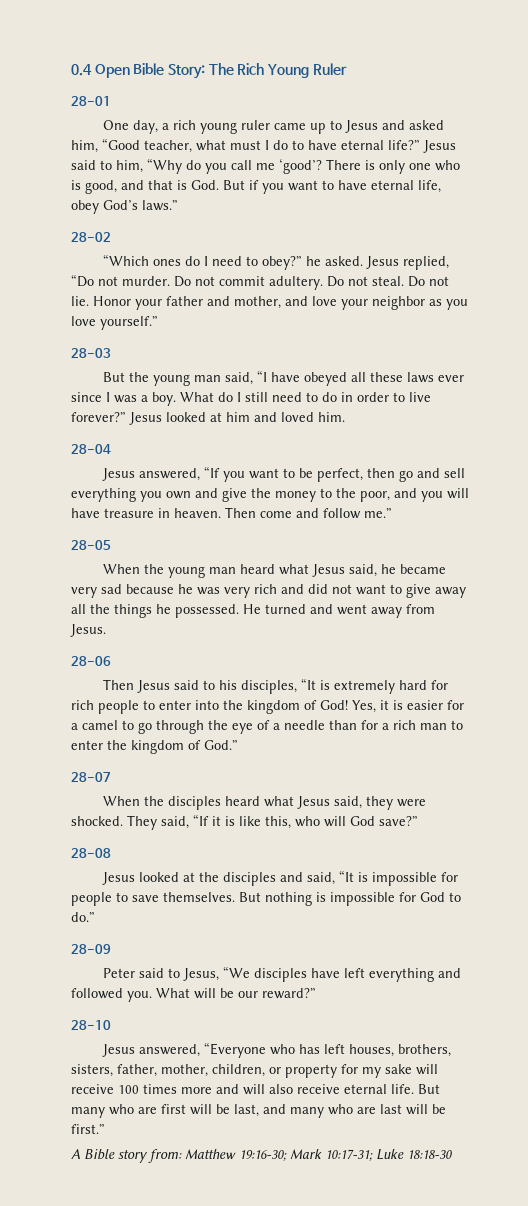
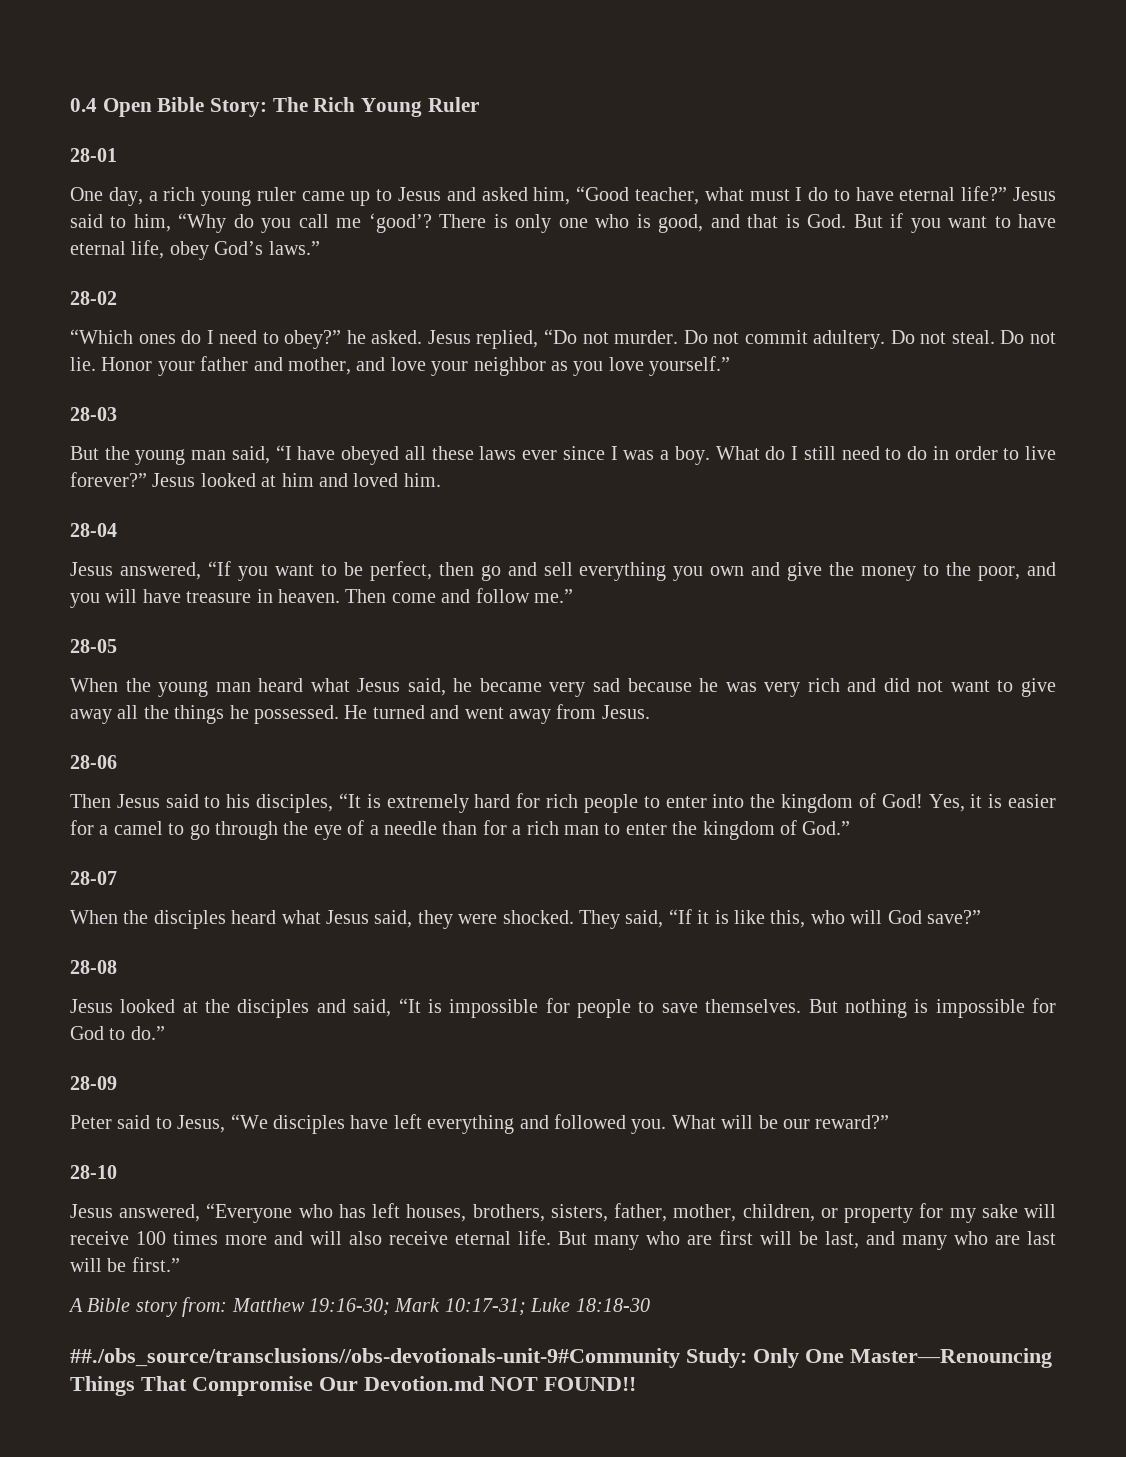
(452, 1154) none -> [70,1348,1052,1368] [70,1376,636,1396] // ##./obs_source/transclusions//obs-devotionals-unit-9#Community Study: Only One Master—Renouncing Things That Compromise Our Devotion.md NOT FOUND!!

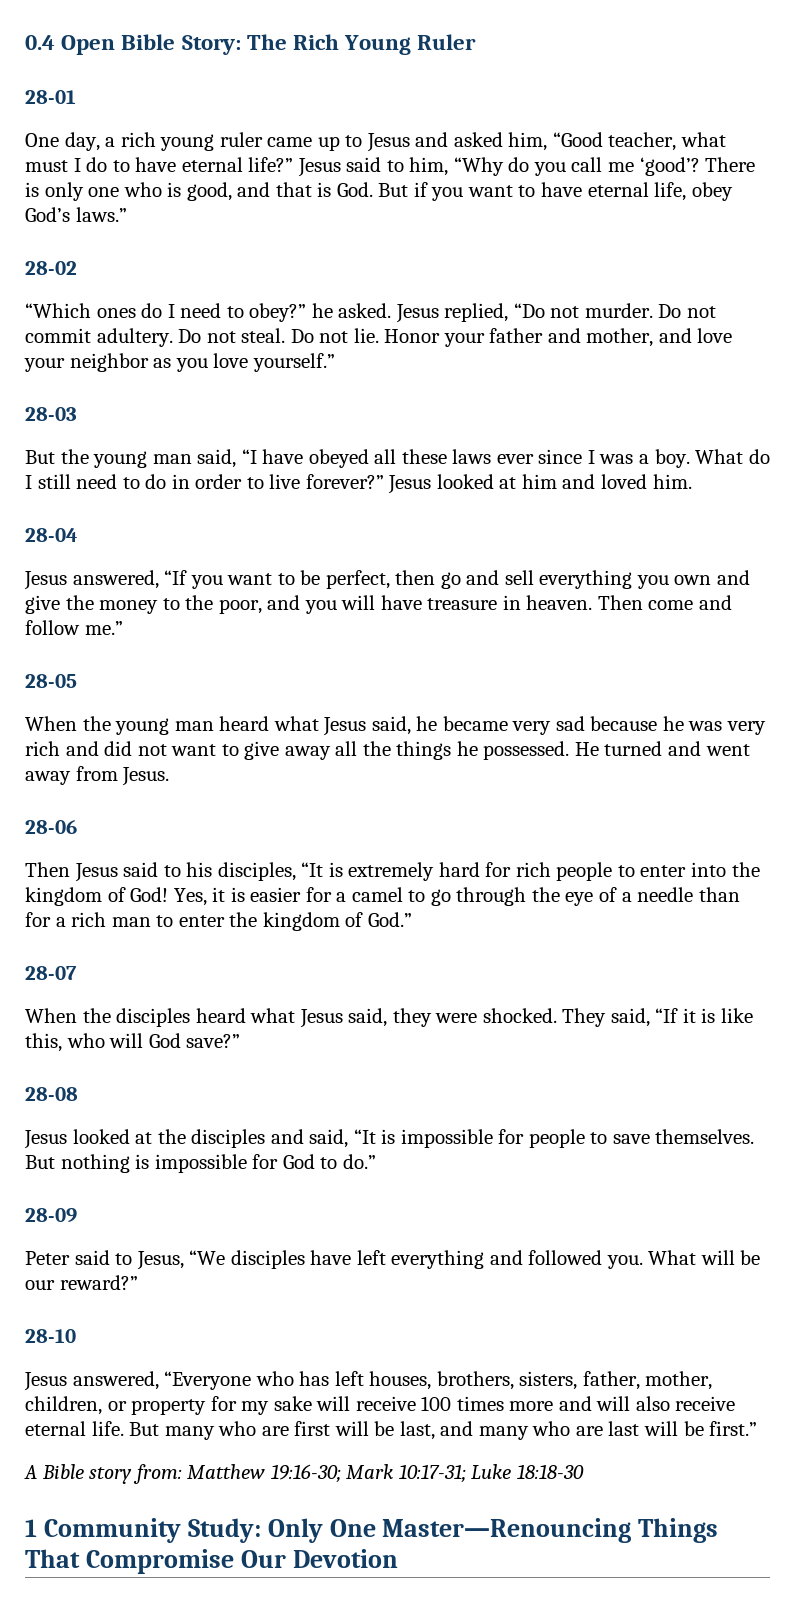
[70,1348,680,1368] ##./obs_source/transclusions//obs-devotionals-unit-9#Community -> [25,1518,181,1543] 1 Community
[364,1376,636,1391] Devotion.md NOT FOUND!! -> [292,1549,398,1568] Devotion

